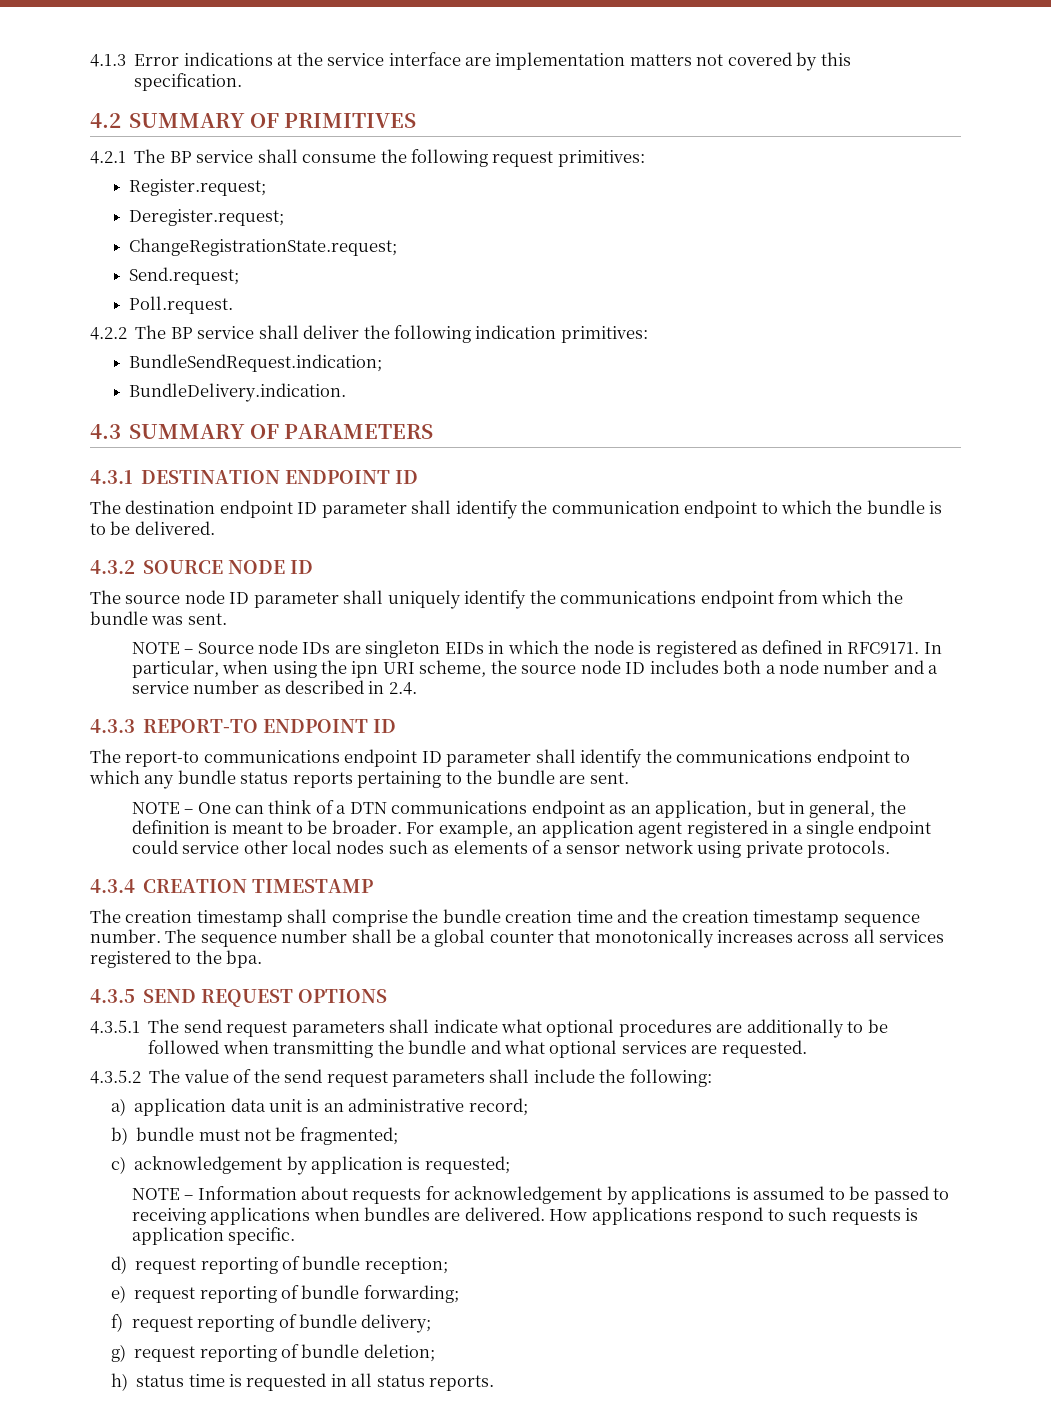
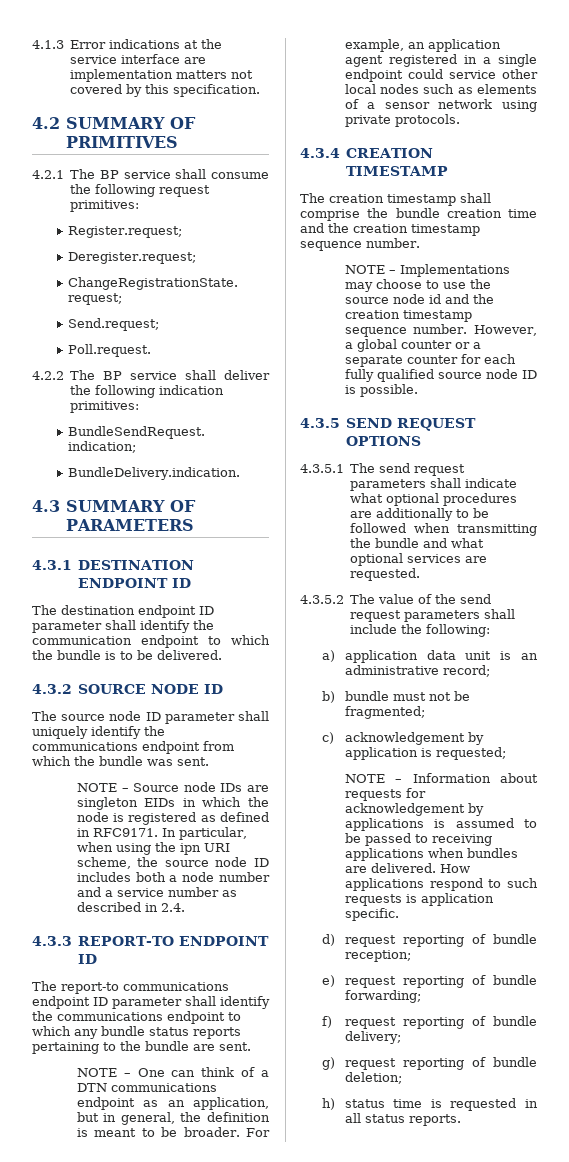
[165,929,945,948] [90,950,263,968] The sequence number shall be a global counter that monotonically increases across all services registered to the bpa. -> [344,264,510,277] [344,279,491,292] [344,294,494,304] [344,310,472,322] [344,324,538,337] [344,339,481,352] [344,354,516,367] [344,369,537,382] [344,384,418,397] // NOTE – Implementations may choose to use the source node id and the creation timestamp sequence number. However, a global counter or a separate counter for each fully qualified source node ID is possible.

